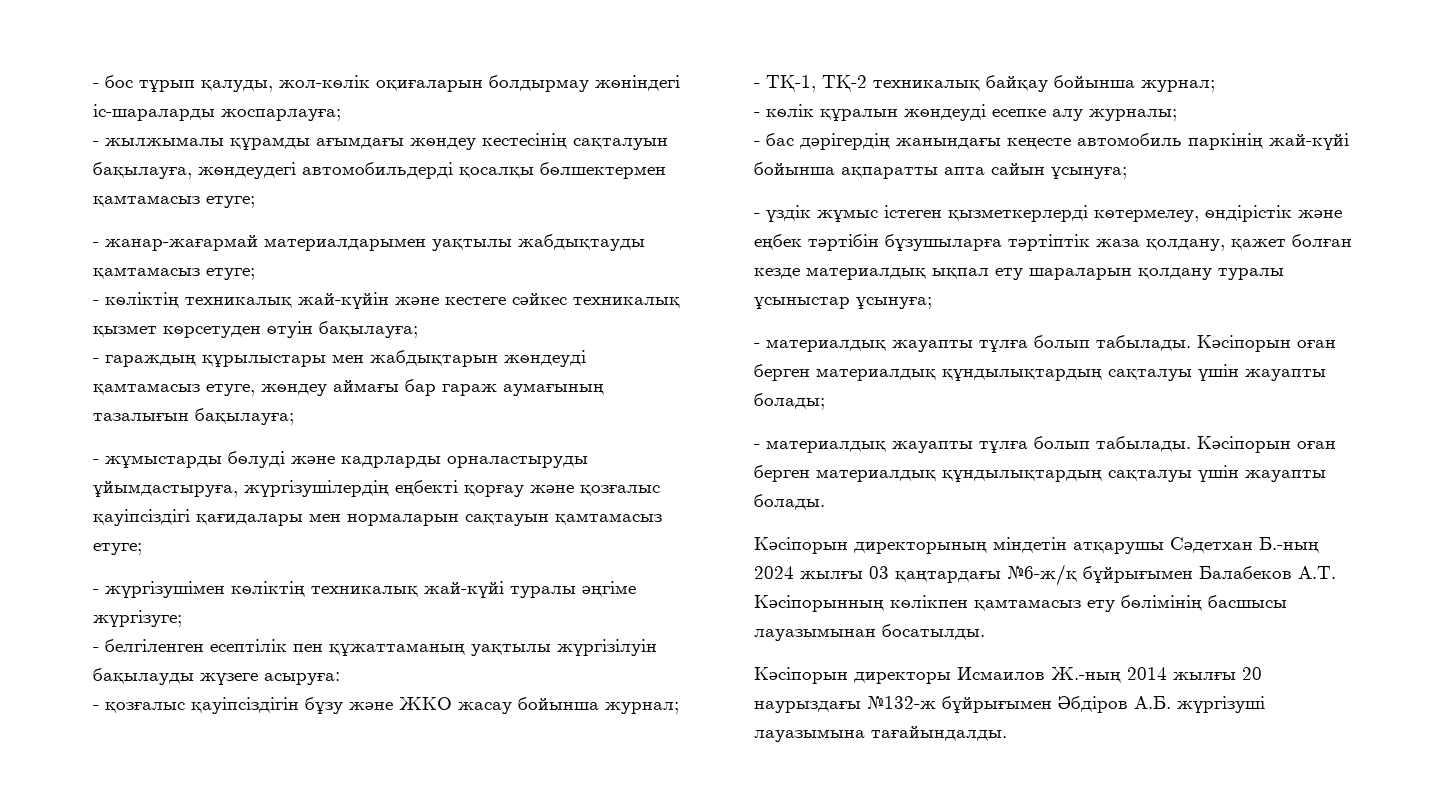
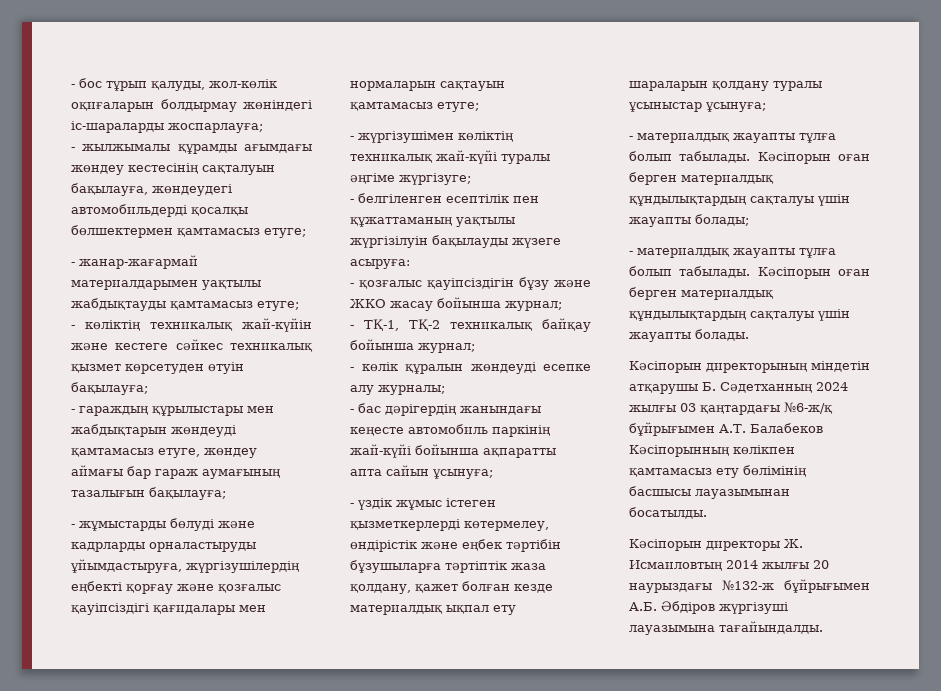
[1170,537,1319,553] Сәдетхан Б.-ның -> [702,382,812,393] Б. Сәдетханның
[1199,566,1336,579] Балабеков А.Т. -> [719,423,823,433] А.Т. Балабеков
[957,667,1121,683] Исмаилов Ж.-ның -> [784,539,803,548] [629,560,722,571] Ж. Исмаиловтың
[1058,696,1171,713] Әбдіров А.Б. -> [629,601,715,614] А.Б. Әбдіров

